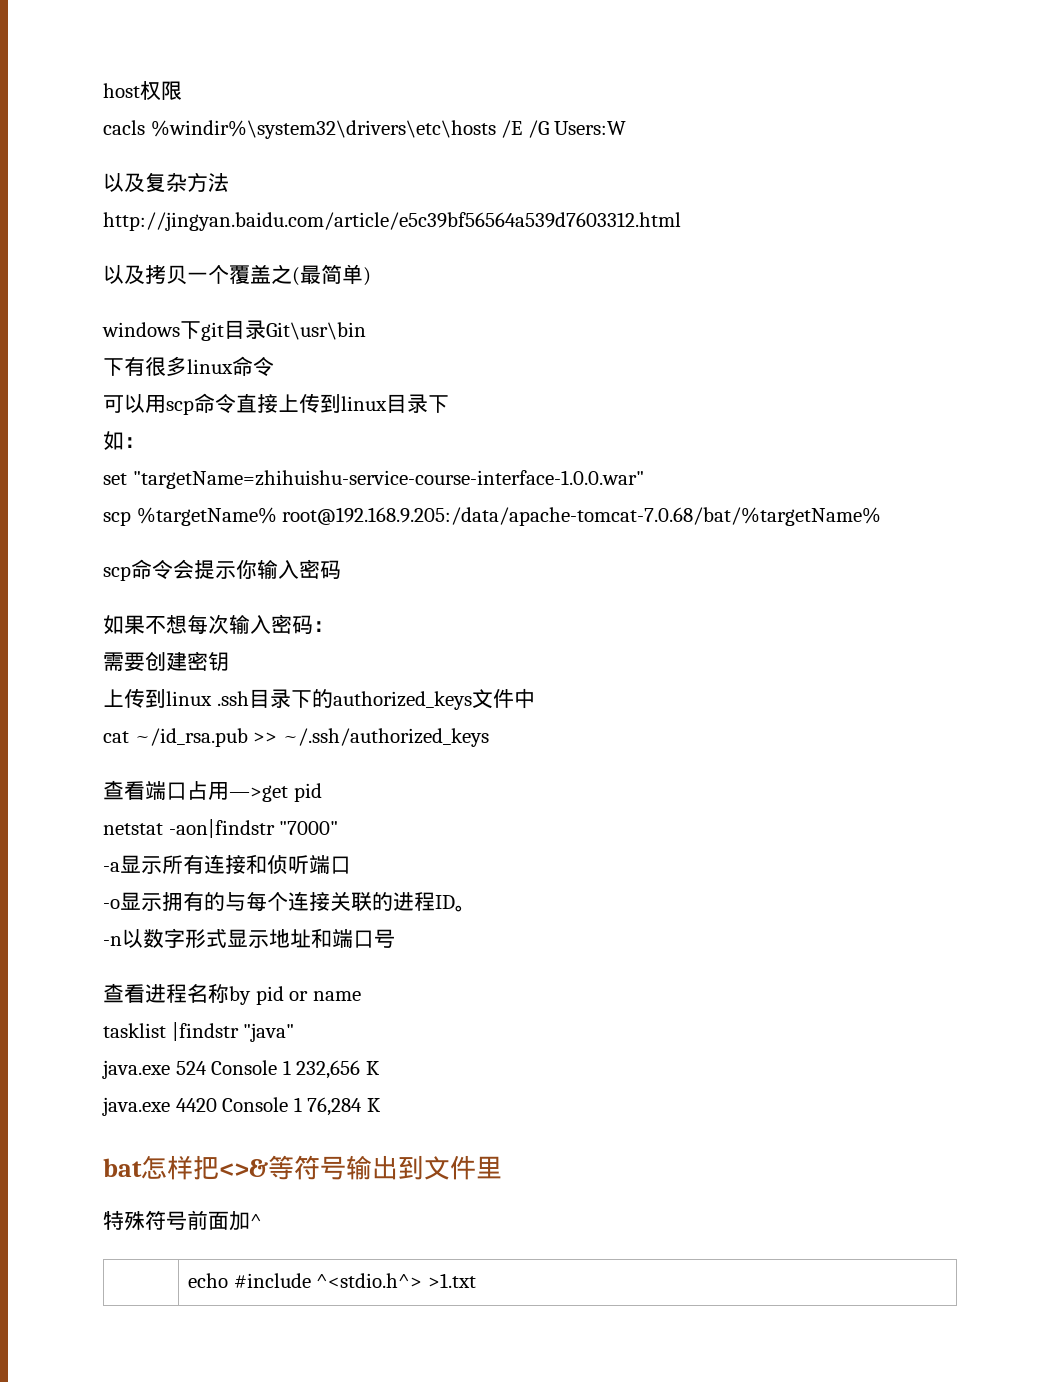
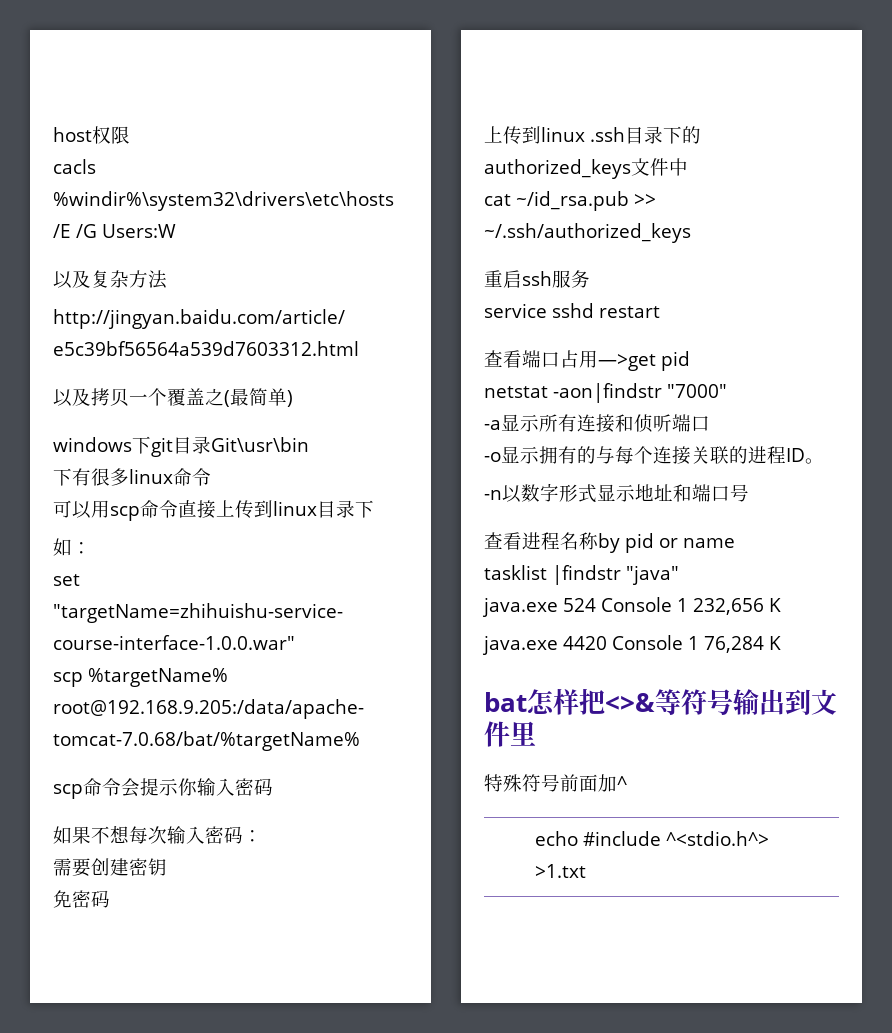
(229, 661) none -> [53,890,110,908] // 免密码
(489, 737) none -> [484,270,590,288] [484,303,660,318] // 重启ssh服务 // service sshd restart

